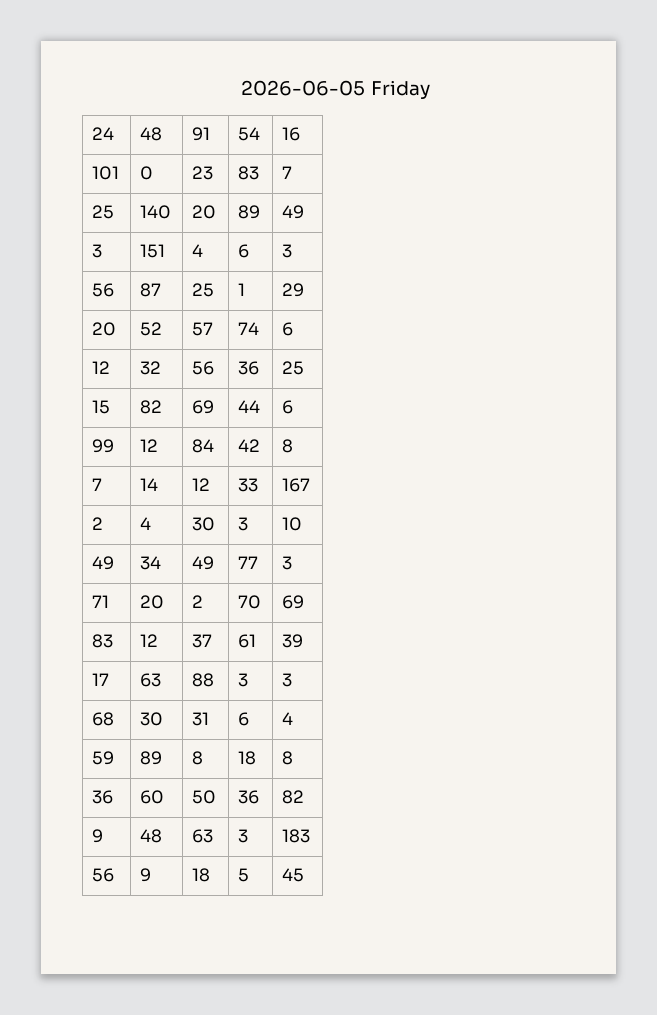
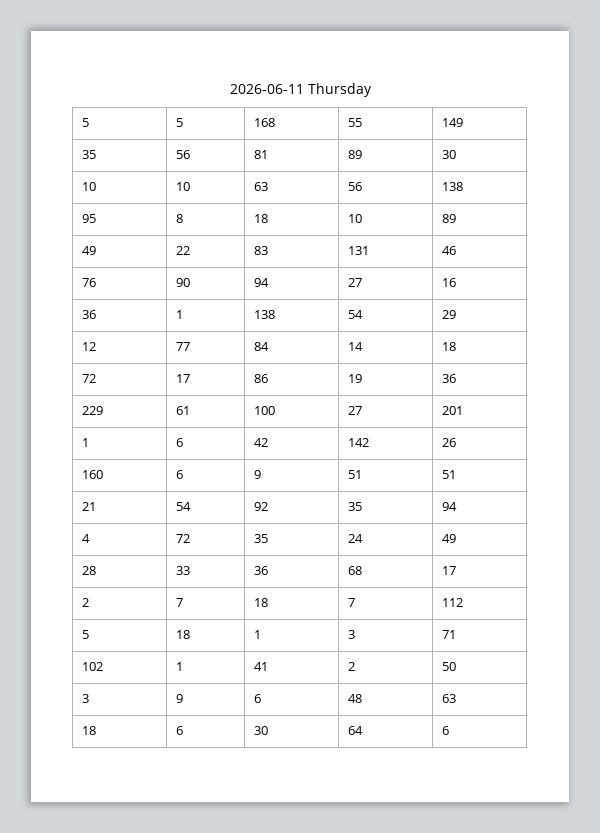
[241,80,430,99] [92,127,115,140] [140,127,163,141] [192,127,211,141] [238,127,261,141] [282,127,301,141] [92,166,120,180] [140,166,154,180] [192,166,214,180] [238,166,260,180] [282,166,293,179] [92,205,115,219] [140,205,172,219] [192,205,217,219] [238,205,261,219] [282,205,305,219] [92,244,103,258] [140,244,166,258] [192,244,204,257] [238,244,250,258] [282,244,293,258] [92,283,115,297] [140,283,162,297] [192,283,215,297] [238,283,246,296] [282,283,305,297] [92,322,117,336] [140,322,163,336] [192,322,214,336] [238,322,260,335] [282,322,294,336] [92,361,111,374] [140,361,162,375] [192,361,215,375] [238,361,260,375] [282,361,305,375] [92,400,111,414] [140,400,163,414] [192,400,215,414] [238,400,261,413] [282,400,294,414] [92,439,115,453] [140,439,159,452] [192,439,215,453] [238,439,261,452] [282,439,294,453] [92,478,103,491] [140,478,159,491] [192,478,211,491] [238,478,259,492] [282,478,311,492] [92,517,104,530] [140,517,152,530] [192,517,216,531] [238,517,249,531] [282,517,303,531] [92,556,115,570] [140,556,162,570] [192,556,215,570] [238,556,259,569] [282,556,293,570] [92,595,110,608] [140,595,165,609] [192,595,204,608] [238,595,262,609] [282,595,305,609] [92,634,114,648] [140,634,159,647] [192,634,213,648] [238,634,257,648] [282,634,304,648] [92,673,110,686] [140,673,162,687] [192,673,215,687] [238,673,249,687] [282,673,293,687] [92,712,115,726] [140,712,164,726] [192,712,210,726] [238,712,250,726] [282,712,294,725] [92,751,115,765] [140,751,163,765] [192,751,204,765] [238,751,257,765] [282,751,294,765] [92,790,114,804] [140,790,165,804] [192,790,217,804] [238,790,260,804] [282,790,305,804] [92,829,104,843] 2026-06-05 Friday // 24 | 48 | 91 | 54 | 16 // 101 | 0 | 23 | 83 | 7 // 25 | 140 | 20 | 89 | 49 // 3 | 151 | 4 | 6 | 3 // 56 | 87 | 25 | 1 | 29 // 20 | 52 | 57 | 74 | 6 // 12 | 32 | 56 | 36 | 25 // 15 | 82 | 69 | 44 | 6 // 99 | 12 | 84 | 42 | 8 // 7 | 14 | 12 | 33 | 167 // 2 | 4 | 30 | 3 | 10 // 49 | 34 | 49 | 77 | 3 // 71 | 20 | 2 | 70 | 69 // 83 | 12 | 37 | 61 | 39 // 17 | 63 | 88 | 3 | 3 // 68 | 30 | 31 | 6 | 4 // 59 | 89 | 8 | 18 | 8 // 36 | 60 | 50 | 36 | 82 // 9 -> [229,83,372,97] [81,118,89,127] [175,118,183,127] [253,118,275,127] [347,118,362,127] [441,118,463,127] [81,150,96,159] [175,150,190,159] [253,150,268,159] [347,150,362,159] [441,150,456,159] [81,182,96,191] [175,182,190,191] [253,182,268,191] [347,182,362,191] [441,182,463,191] [81,214,96,223] [175,214,183,223] [253,214,268,223] [347,214,362,223] [441,214,456,223] [81,246,96,255] [175,246,190,255] [253,246,268,255] [347,246,369,255] [441,246,456,255] [81,278,96,287] [175,278,190,287] [253,278,269,287] [347,278,362,287] [441,278,456,287] [81,310,96,319] [175,310,183,319] [253,310,275,319] [347,310,363,319] [441,310,456,319] [81,342,96,351] [175,342,190,351] [253,342,269,351] [347,342,363,351] [441,342,456,351] [81,374,96,383] [175,374,190,383] [253,374,268,383] [347,374,362,383] [441,374,456,383] [81,406,103,415] [175,406,190,415] [253,406,275,415] [347,406,362,415] [441,406,463,415] [81,438,89,447] [175,438,183,447] [253,438,268,447] [347,438,369,447] [441,438,456,447] [81,470,103,479] [175,470,183,479] [253,470,261,479] [347,470,362,479] [441,470,456,479] [81,502,96,511] [175,502,191,511] [253,502,268,511] [347,502,362,511] [441,502,457,511] [81,534,90,543] [175,534,190,543] [253,534,268,543] [347,534,363,543] [441,534,456,543] [81,566,96,575] [175,566,190,575] [253,566,268,575] [347,566,362,575] [441,566,456,575] [81,598,89,607] [175,598,183,607] [253,598,268,607] [347,598,355,607] [441,598,463,607] [81,630,89,639] [175,630,190,639] [253,630,261,639] [347,630,355,639] [441,630,456,639] [81,662,103,671] [175,662,183,671] [253,662,268,671] [347,662,355,671] [441,662,456,671] [81,694,89,703] [175,694,183,703] [253,694,261,703] 2026-06-11 Thursday // 5 | 5 | 168 | 55 | 149 // 35 | 56 | 81 | 89 | 30 // 10 | 10 | 63 | 56 | 138 // 95 | 8 | 18 | 10 | 89 // 49 | 22 | 83 | 131 | 46 // 76 | 90 | 94 | 27 | 16 // 36 | 1 | 138 | 54 | 29 // 12 | 77 | 84 | 14 | 18 // 72 | 17 | 86 | 19 | 36 // 229 | 61 | 100 | 27 | 201 // 1 | 6 | 42 | 142 | 26 // 160 | 6 | 9 | 51 | 51 // 21 | 54 | 92 | 35 | 94 // 4 | 72 | 35 | 24 | 49 // 28 | 33 | 36 | 68 | 17 // 2 | 7 | 18 | 7 | 112 // 5 | 18 | 1 | 3 | 71 // 102 | 1 | 41 | 2 | 50 // 3 | 9 | 6
[238,829,249,843] [282,829,311,843] [92,868,115,882] [140,868,152,882] [192,868,211,882] [238,868,250,882] [282,868,305,882] | 3 | 183 // 56 | 9 | 18 | 5 | 45 -> [81,726,96,735] [175,726,183,735] [253,726,268,735] [347,726,363,735] [441,726,449,735] // 18 | 6 | 30 | 64 | 6

